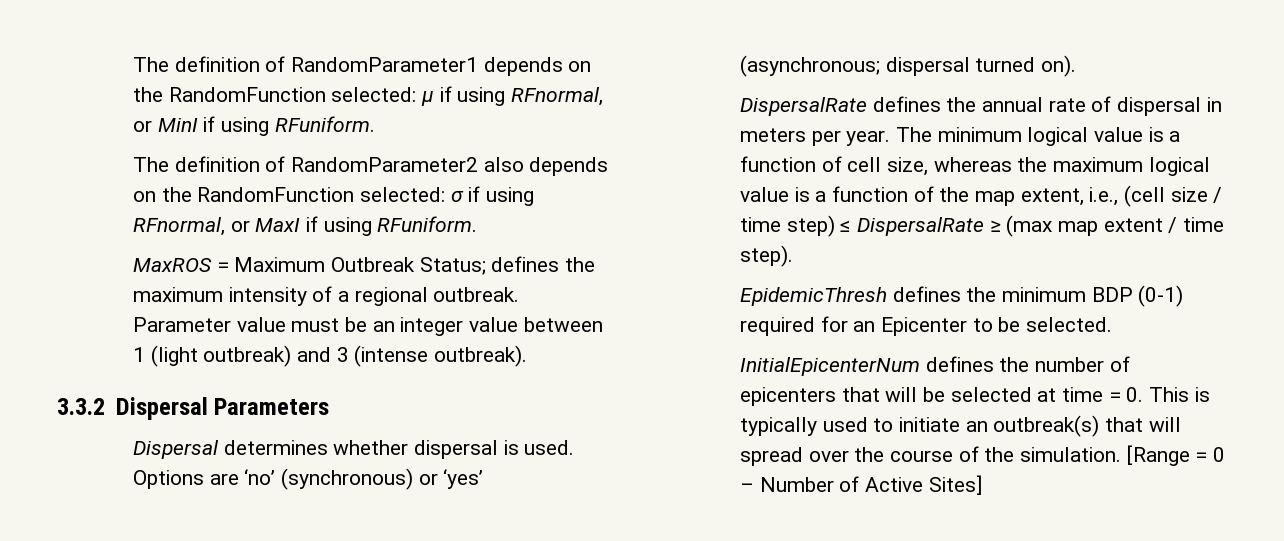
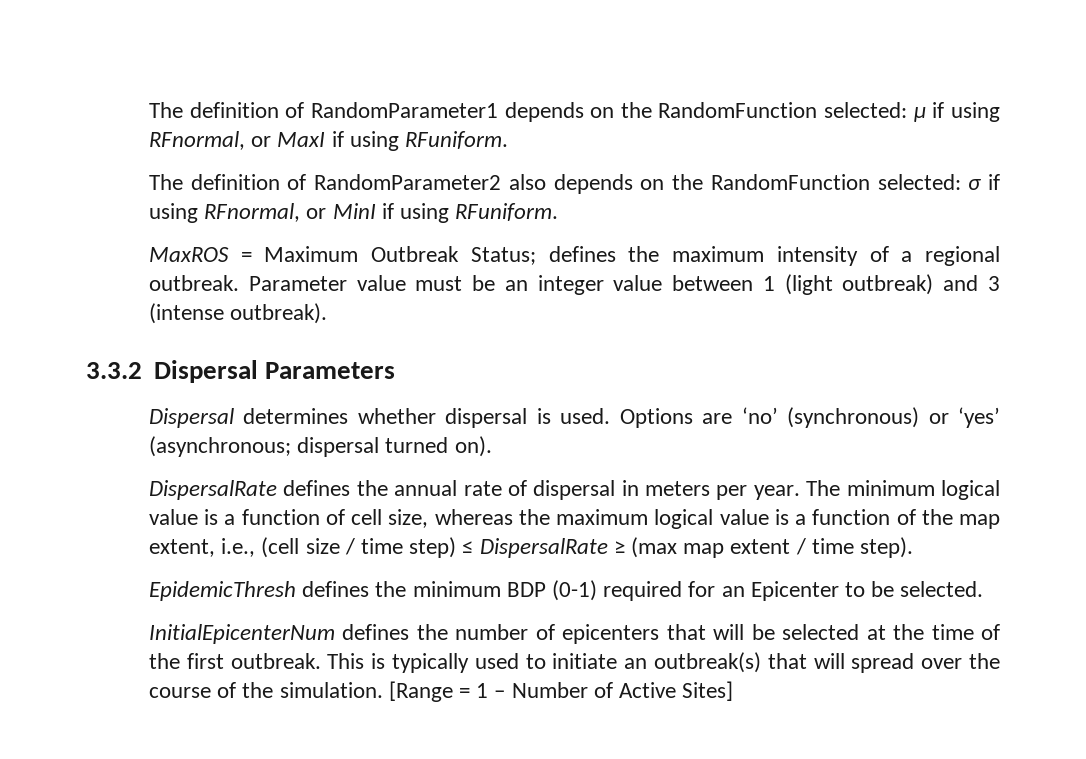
[157,118,198,132] MinI -> [277,132,326,147] MaxI
[255,218,301,232] MaxI -> [332,203,376,219] MinI
[1061,387,1144,402] time = 0. -> [893,624,1000,640] [148,653,321,669] the time of the first outbreak.
[1212,447,1225,462] 0 -> [476,683,489,698] 1

